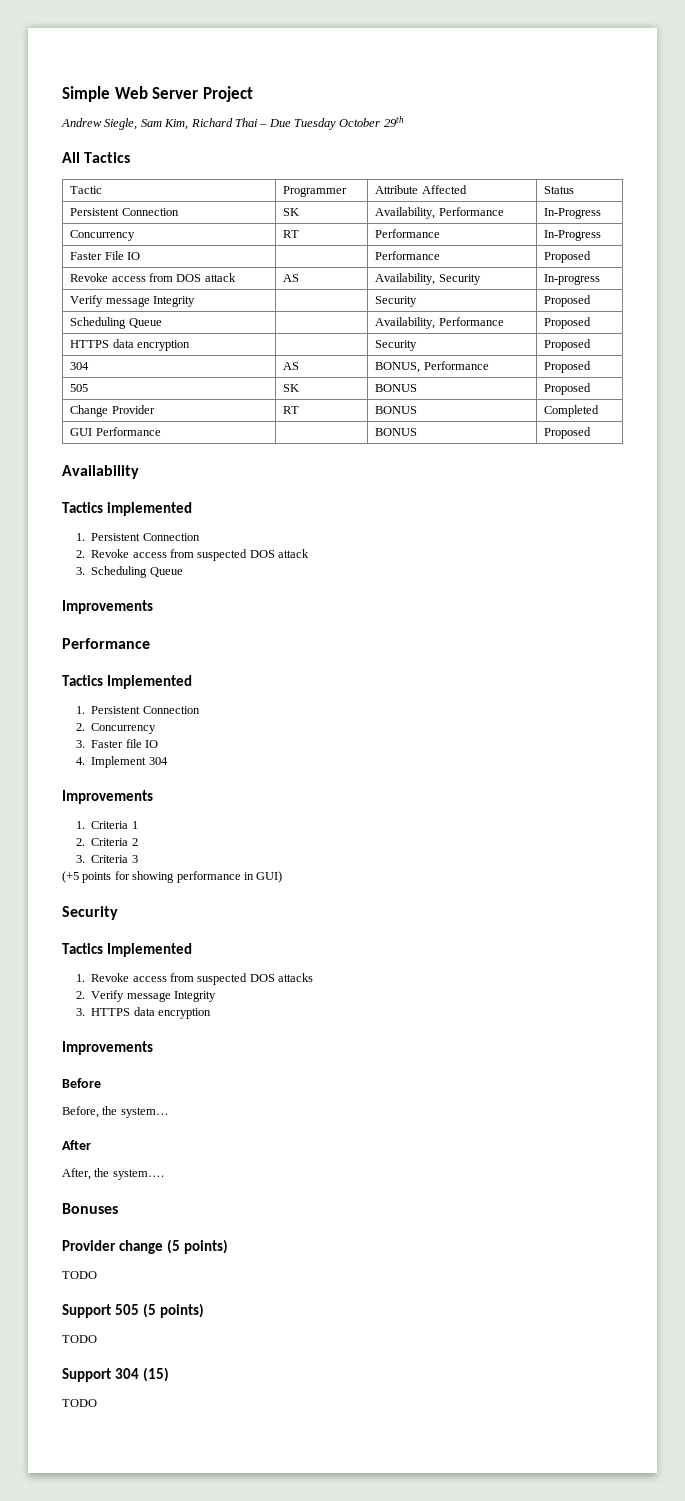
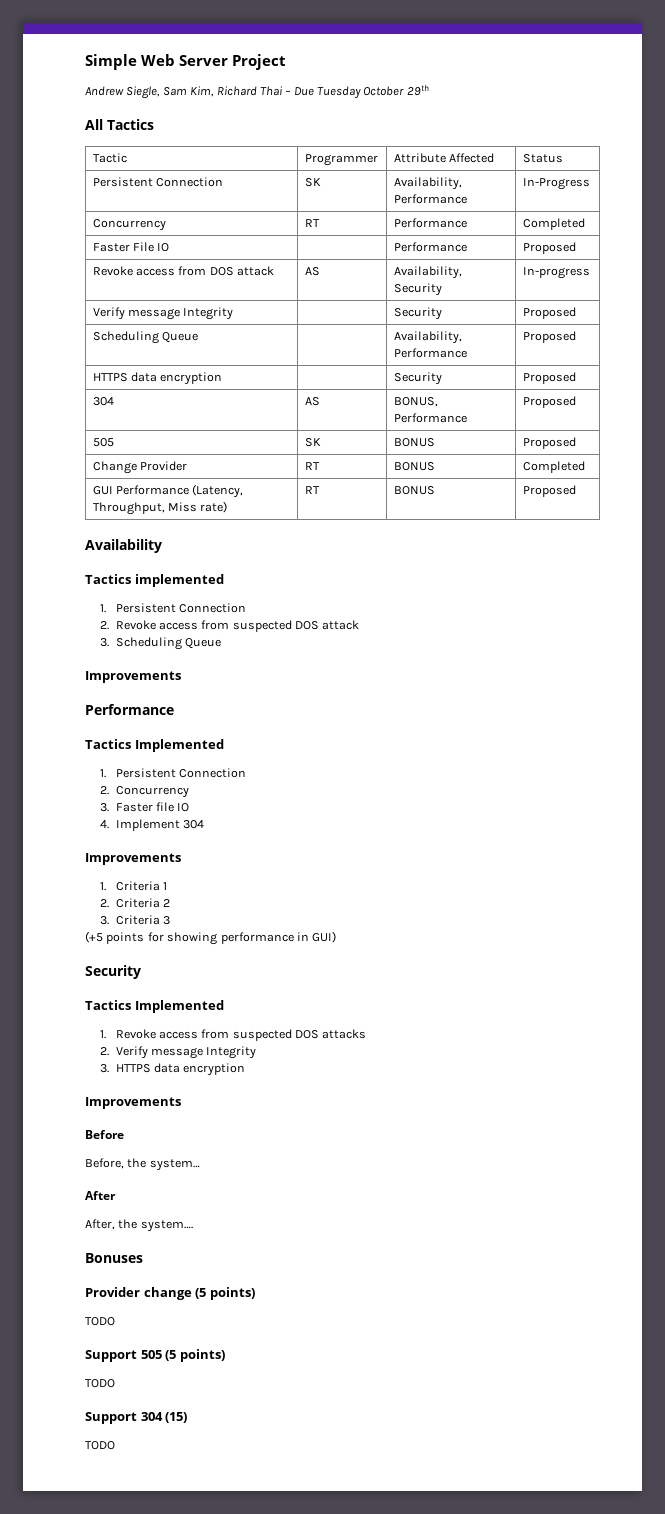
[544,230,602,241] In-Progress -> [522,218,585,230] Completed
(161, 431) | -> [192,484,244,498] [92,501,228,515] [304,486,320,494] (Latency, Throughput, Miss rate) | RT

